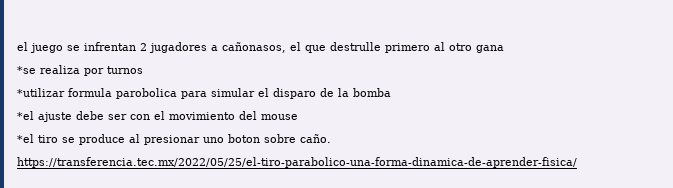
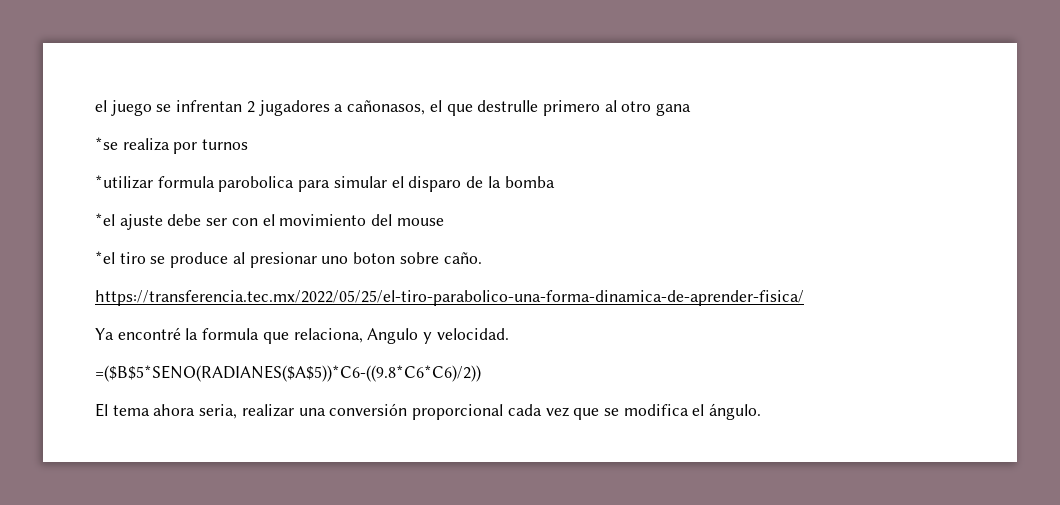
(577, 162) none -> [95,327,509,344] [95,365,481,382] [95,403,762,420] // Ya encontré la formula que relaciona, Angulo y velocidad. // =($B$5*SENO(RADIANES($A$5))*C6-((9.8*C6*C6)/2)) // El tema ahora seria, realizar una conversión proporcional cada vez que se modifica el ángulo.

